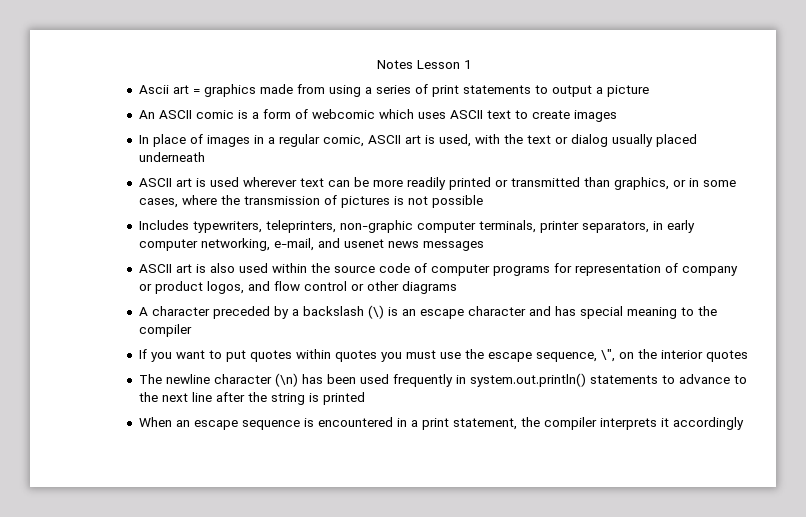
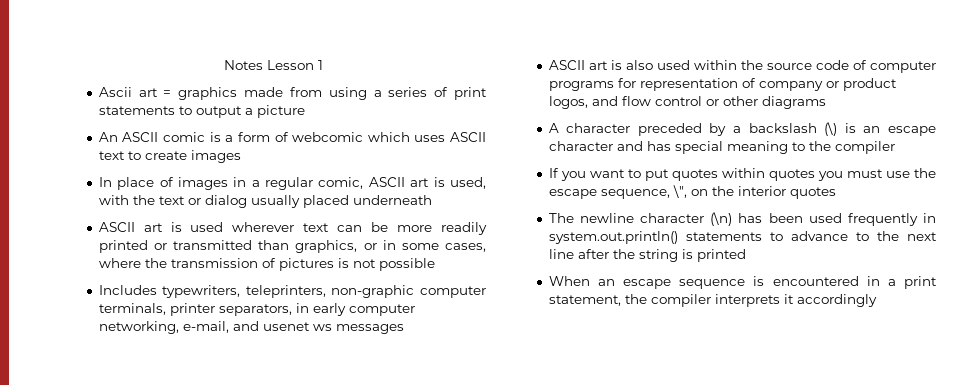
[387,241,419,248] news -> [312,324,332,331] ws

